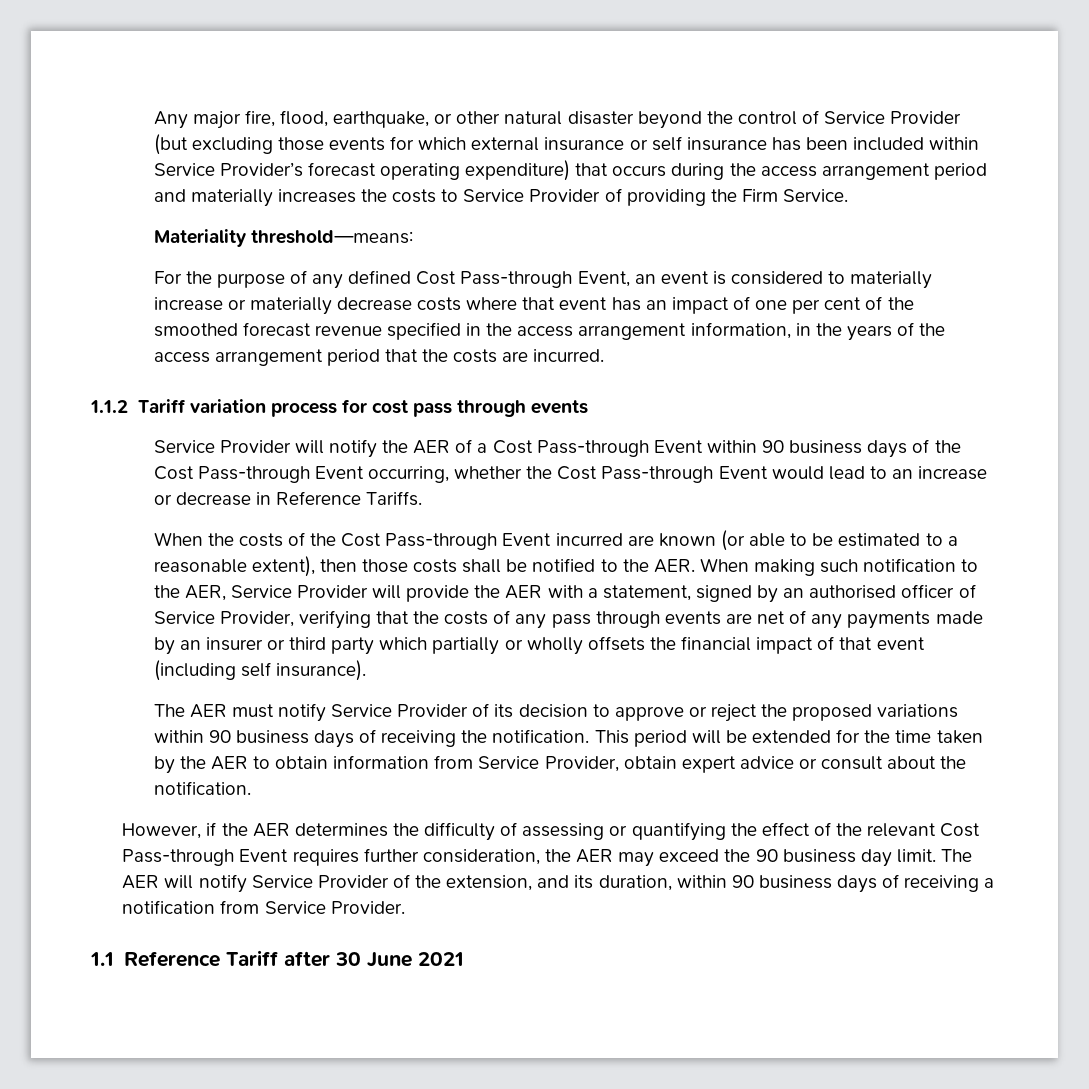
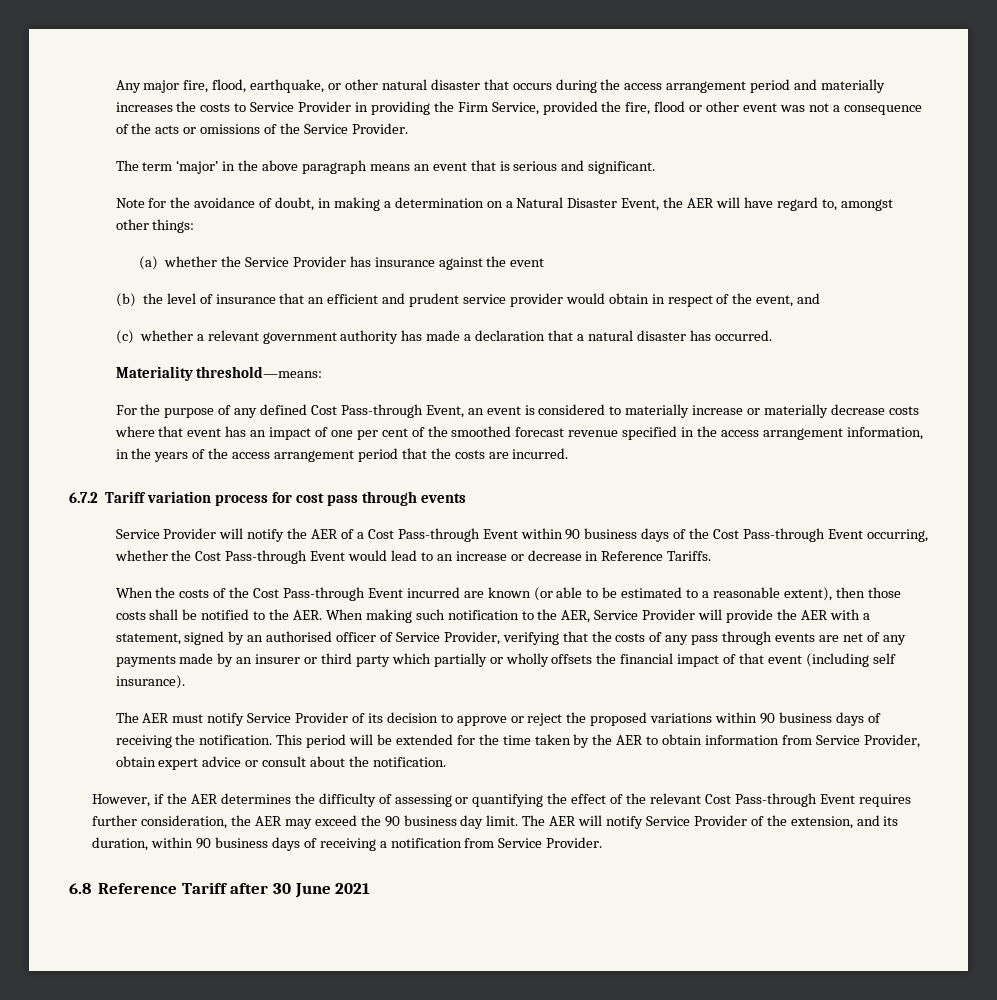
[637,110,962,129] [153,134,980,155] [153,160,571,181] beyond the control of Service Provider (but excluding those events for which external insurance or self insurance has been included within Service Provider’s forecast operating expenditure) -> (480, 84) none
[604,188,622,202] of -> [354,102,368,112] in
[783,189,849,202] Service. -> [491,101,922,115] [115,123,408,134] [115,160,656,174] [115,197,893,211] [115,219,195,233] [138,256,545,270] [115,293,821,307] [115,330,772,344] Service, provided the fire, flood or other event was not a consequence of the acts or omissions of the Service Provider. // The term ‘major’ in the above paragraph means an event that is serious and significant. // Note for the avoidance of doubt, in making a determination on a Natural Disaster Event, the AER will have regard to, amongst other things: // (a) whether the Service Provider has insurance against the event // (b) the level of insurance that an efficient and prudent service provider would obtain in respect of the event, and // (c) whether a relevant government authority has made a declaration that a natural disaster has occurred.
[90,400,128,413] 1.1.2 -> [69,492,98,503] 6.7.2
[90,952,114,966] 1.1 -> [69,883,91,894] 6.8

